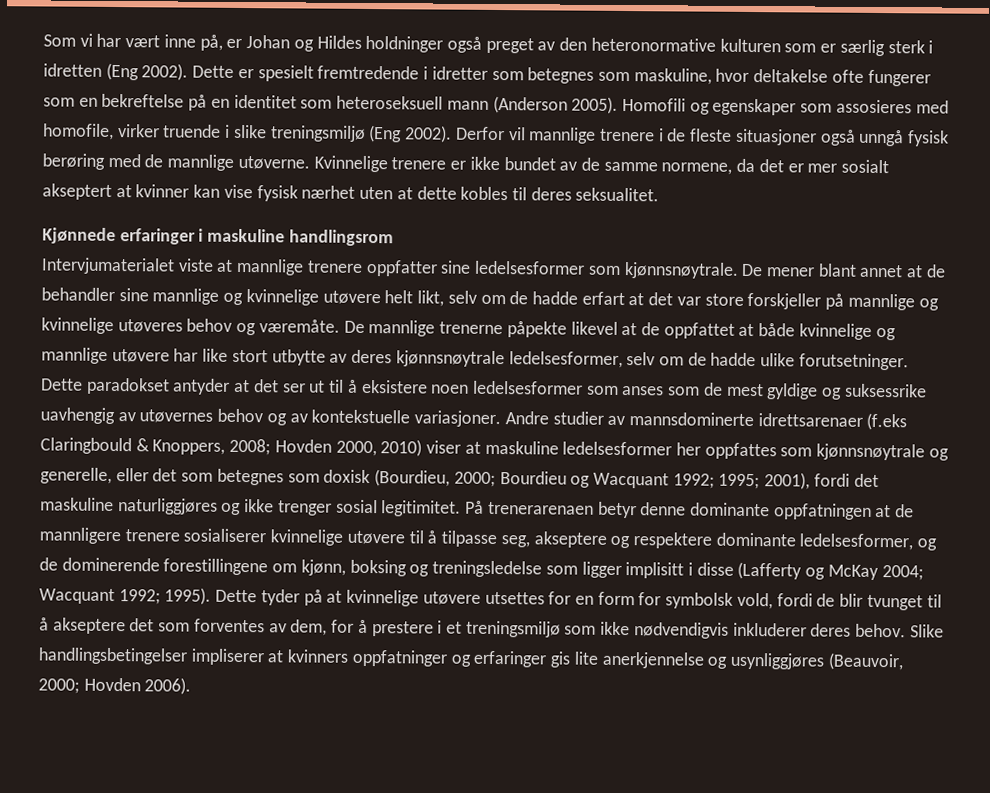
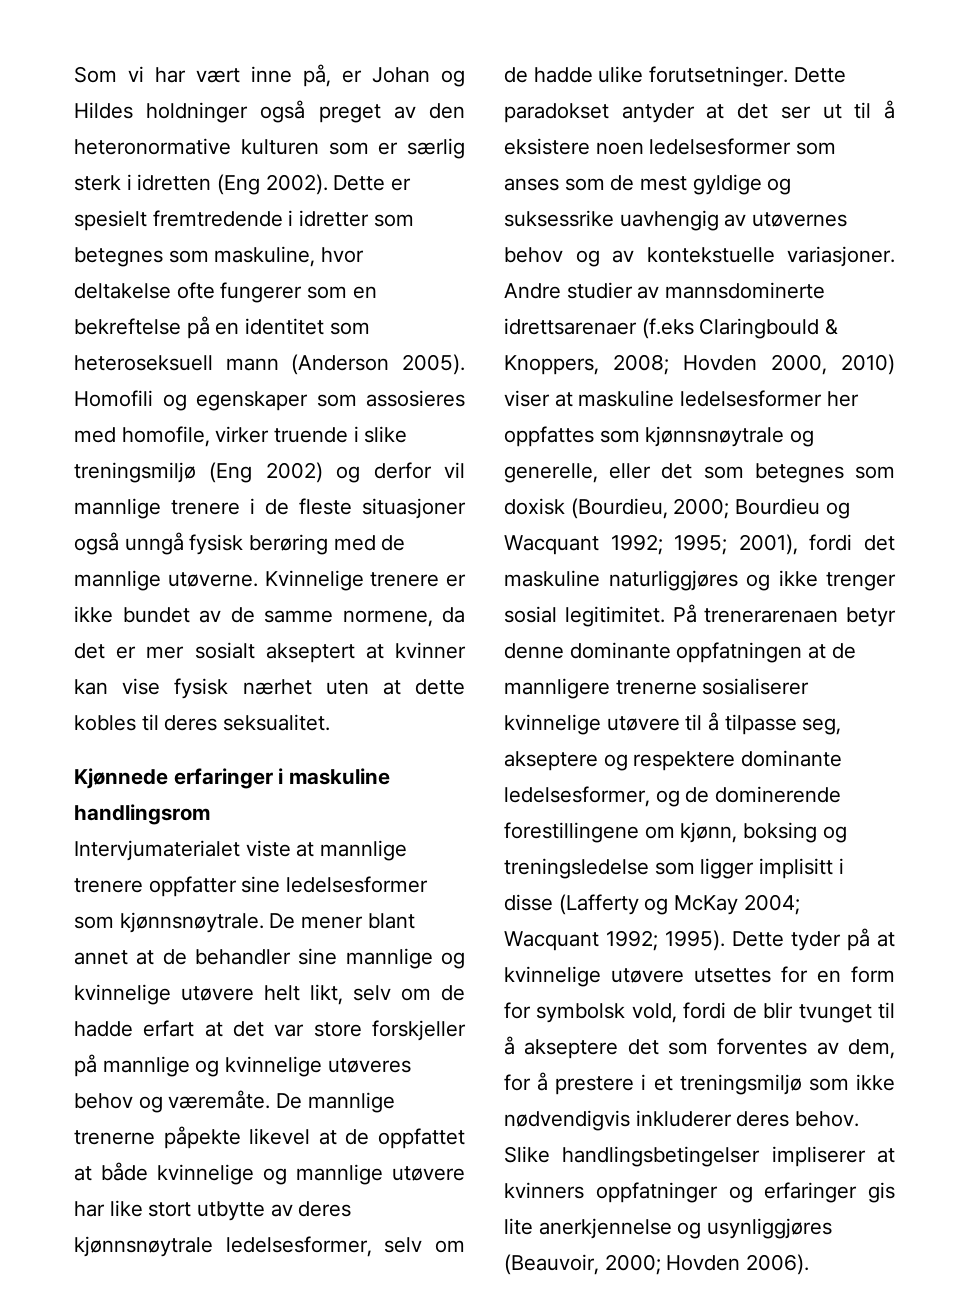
[404,125,505,143] 2002). Derfor -> [265,462,432,483] 2002) og derfor
[124,529,180,542] trenere -> [615,680,697,695] trenerne

